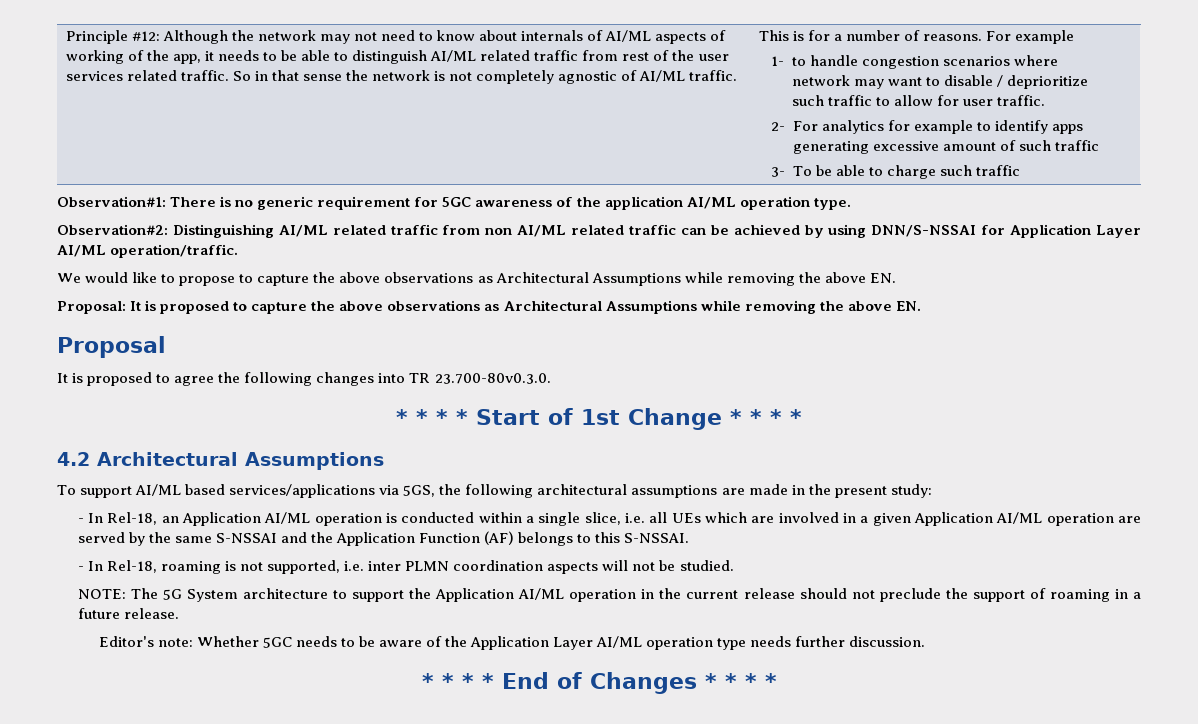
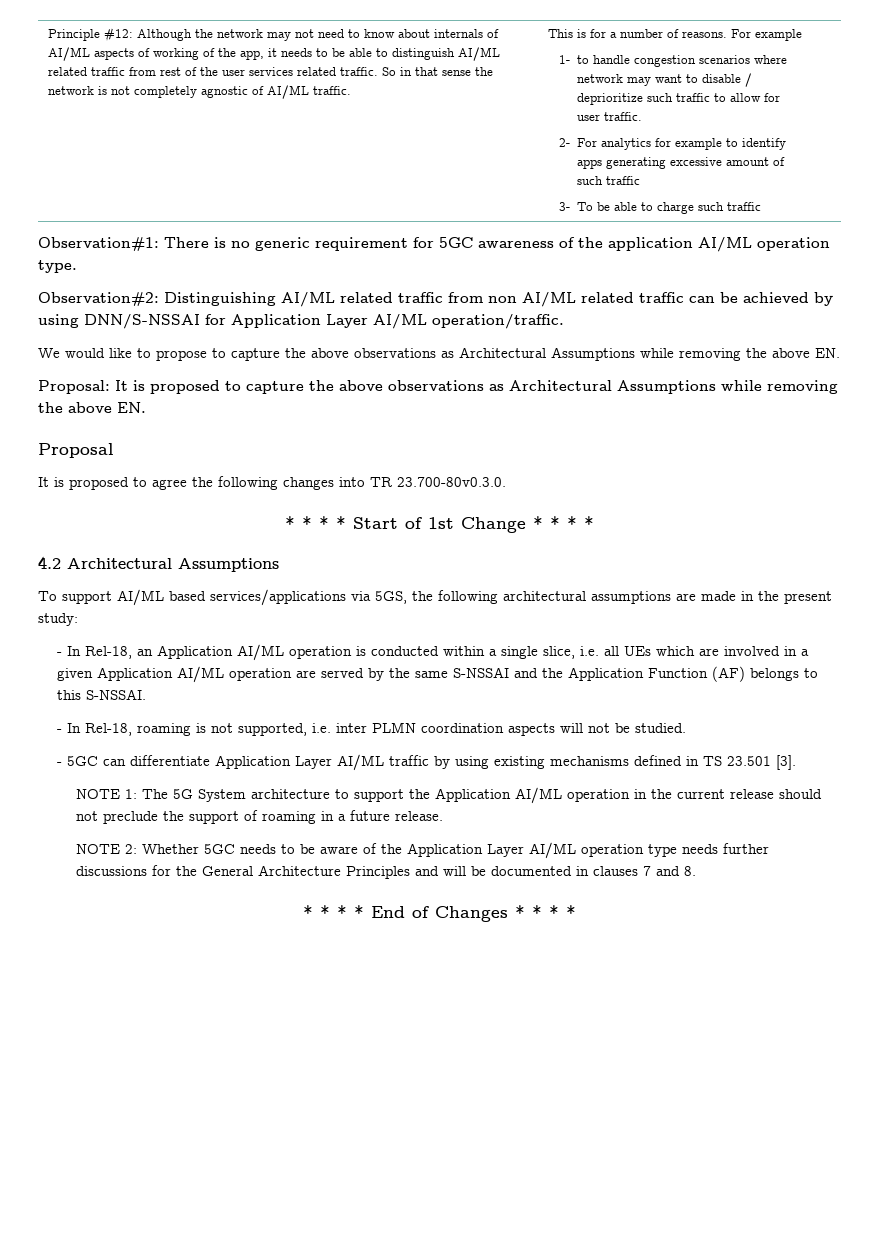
[77,589,126,599] NOTE: -> [57,754,797,771] [76,789,138,799] - 5GC can differentiate Application Layer AI/ML traffic by using existing mechanisms defined in TS 23.501 [3]. // NOTE 1:
[98,636,193,647] Editor's note: -> [76,844,138,854] NOTE 2:
[849,636,926,647] discussion. -> [76,865,697,879] discussions for the General Architecture Principles and will be documented in clauses 7 and 8.

